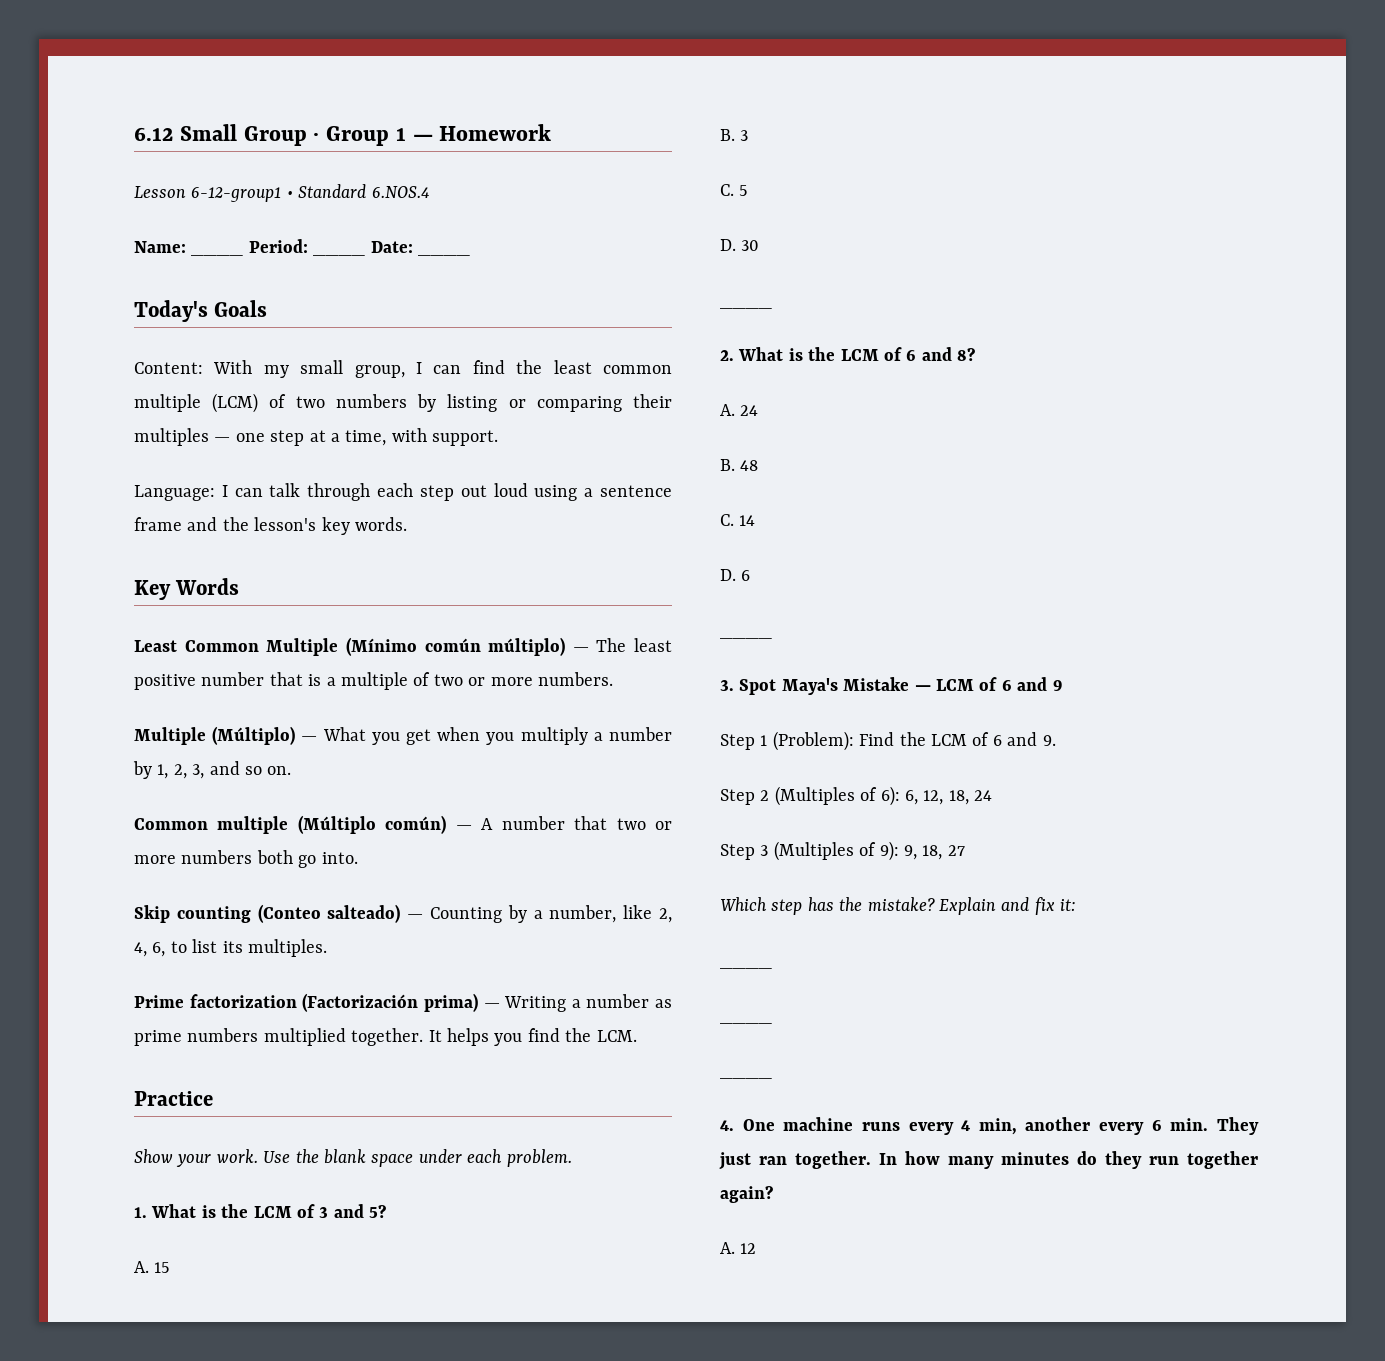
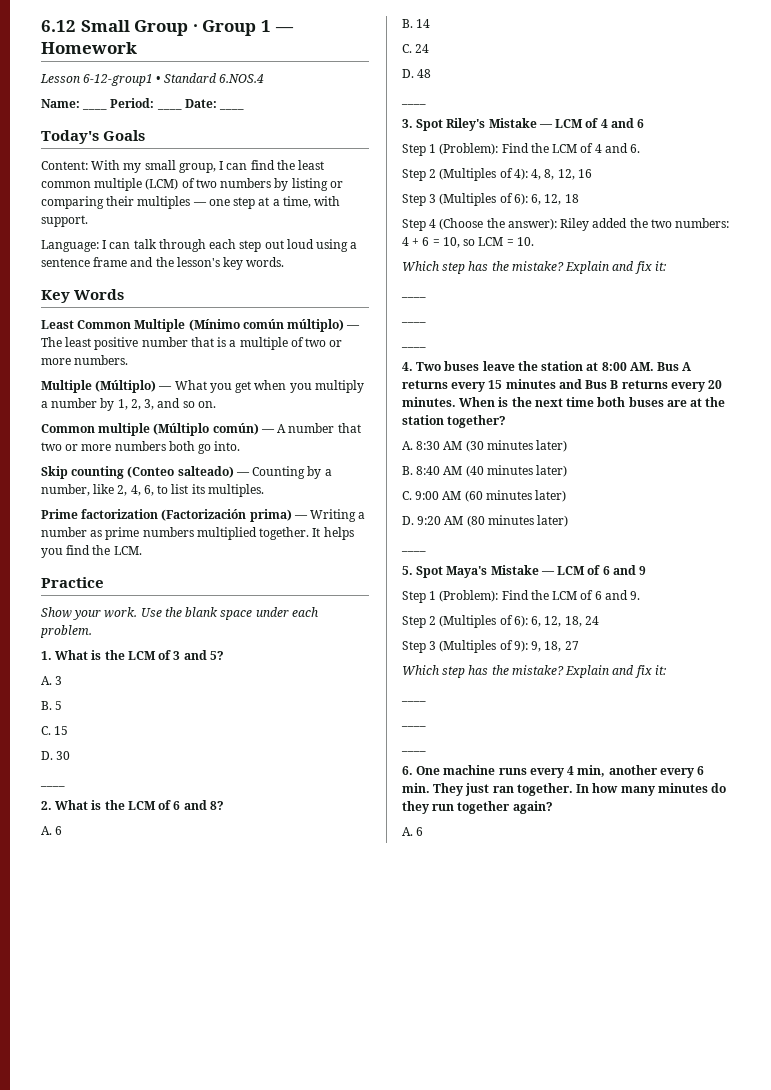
[154,1262,171,1273] [720,129,749,141] [720,184,749,196] 15 // B. 3 // C. 5 -> [55,676,63,685] [41,701,63,710] [41,726,69,735] 3 // B. 5 // C. 15
[740,405,759,416] [720,459,735,471] 24 // B. -> [55,826,63,835] [402,19,431,28] [402,44,430,53] [402,69,414,78] 6 // B. 14 // C. 24 // D.
[720,514,756,526] [720,569,751,581] // C. 14 // D. 6 -> (432, 73) none
(777, 687) none -> [446,118,645,131] [402,143,641,156] [402,168,592,181] [402,193,579,206] [402,218,730,231] [402,237,534,248] [402,261,666,274] [401,296,426,298] [401,321,426,323] [401,346,426,348] [402,361,693,371] [402,379,723,392] [402,397,726,407] [402,415,507,428] [402,440,568,452] [402,465,568,477] [402,490,567,502] [402,515,569,527] [401,550,426,552] [402,566,444,578] Riley's Mistake — LCM of 4 and 6 // Step 1 (Problem): Find the LCM of 4 and 6. // Step 2 (Multiples of 4): 4, 8, 12, 16 // Step 3 (Multiples of 6): 6, 12, 18 // Step 4 (Choose the answer): Riley added the two numbers: 4 + 6 = 10, so LCM = 10. // Which step has the mistake? Explain and fix it: // ____ // ____ // ____ // 4. Two buses leave the station at 8:00 AM. Bus A returns every 15 minutes and Bus B returns every 20 minutes. When is the next time both buses are at the station together? // A. 8:30 AM (30 minutes later) // B. 8:40 AM (40 minutes later) // C. 9:00 AM (60 minutes later) // D. 9:20 AM (80 minutes later) // ____ // 5. Spot
[720,1120,734,1131] 4. -> [402,766,413,775] 6.
[740,1243,757,1254] 12 -> [416,827,424,836] 6

